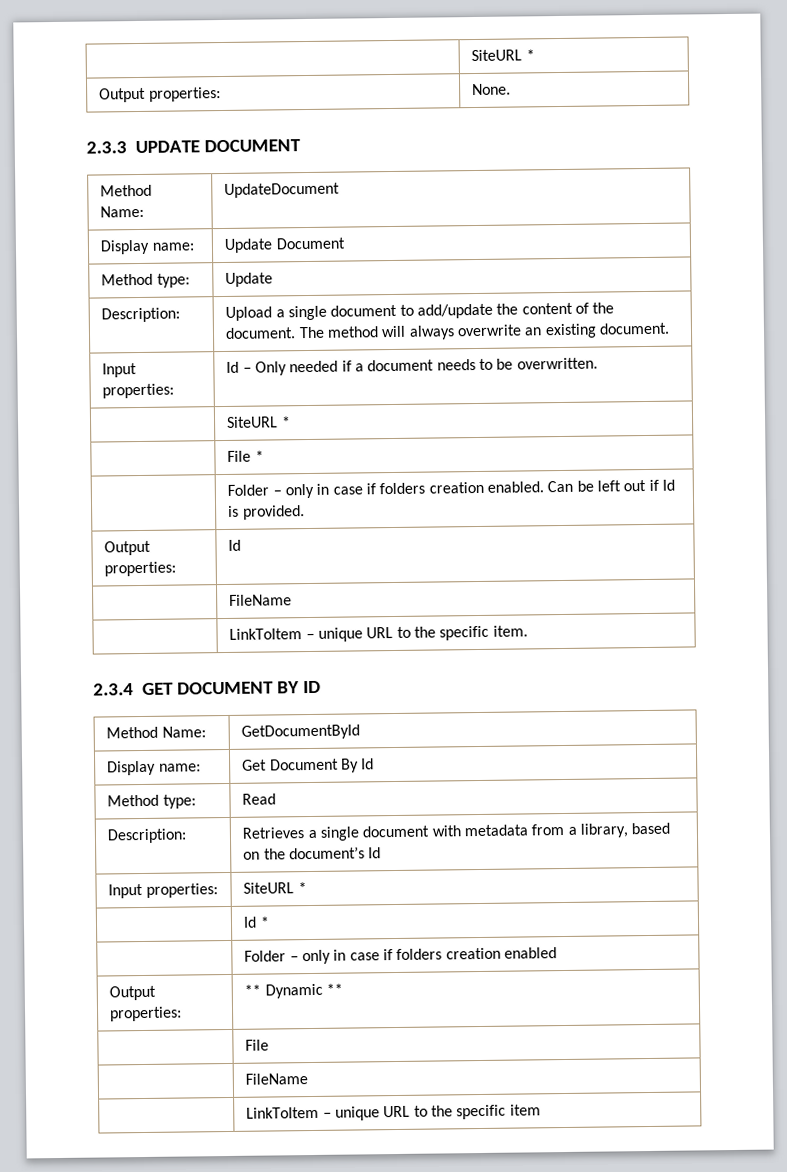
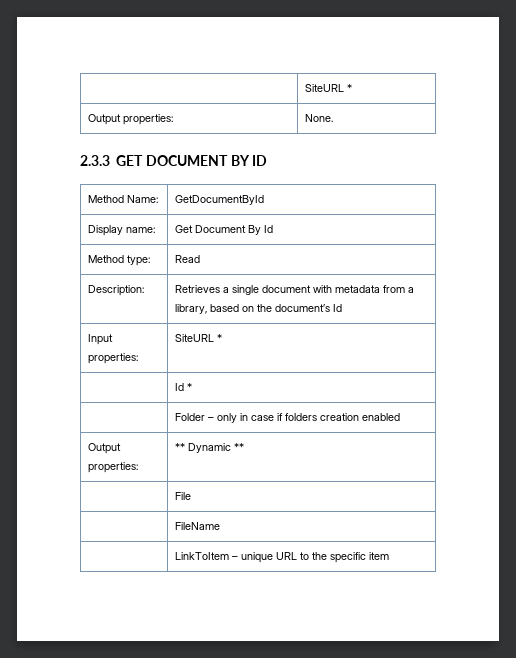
[134,139,301,154] [100,184,153,197] [100,205,145,218] [224,182,341,198] [100,239,195,255] [224,237,345,253] [101,273,190,288] [225,272,274,287] [101,307,181,323] [225,302,615,321] [225,322,670,340] [102,363,138,378] [102,383,175,399] [226,357,598,376] [226,416,291,428] [227,450,264,462] [227,479,675,499] [228,505,305,520] [104,540,152,556] [104,561,177,577] [228,539,242,551] [229,594,293,606] [229,625,528,642] [93,683,134,696] UPDATE DOCUMENT // Method Name: | UpdateDocument // Display name: | Update Document // Method type: | Update // Description: | Upload a single document to add/update the content of the document. The method will always overwrite an existing document. // Input properties: | Id – Only needed if a document needs to be overwritten. // | SiteURL * // | File * // | Folder – only in case if folders creation enabled. Can be left out if Id is provided. // Output properties: | Id // | FileName // | LinkToItem – unique URL to the specific item. // 2.3.4 -> (110, 160) none

